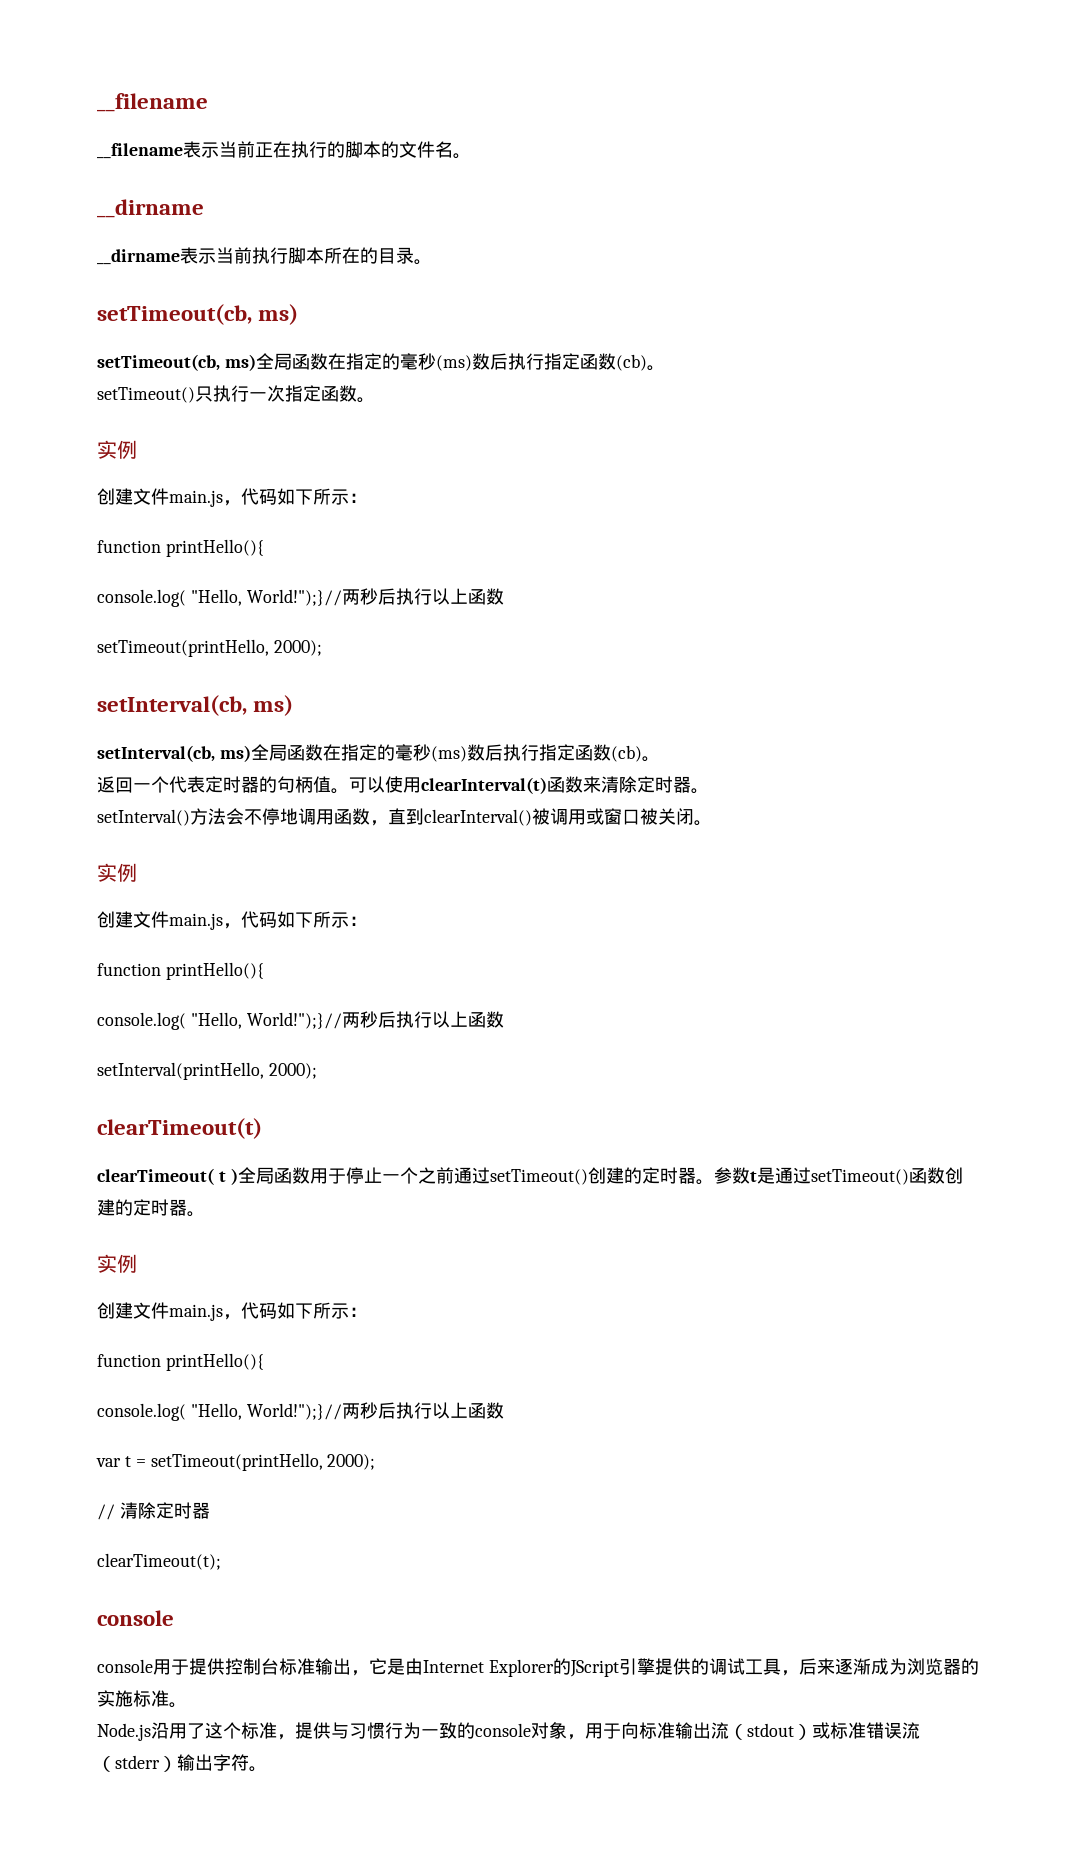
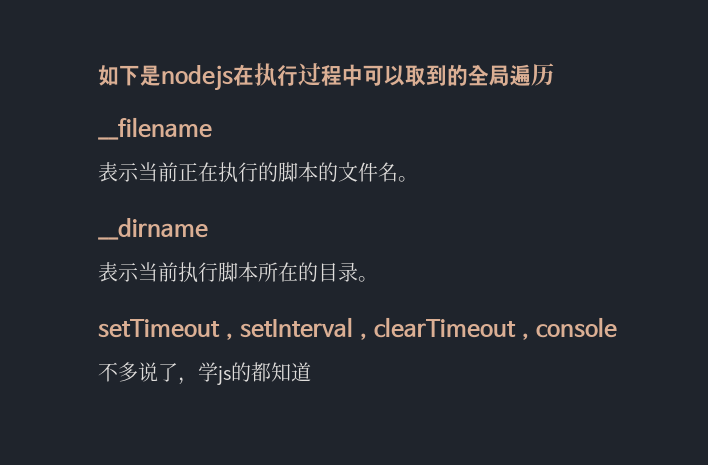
(97, 102) none -> [98,63,554,91] 如下是nodejs在执行过程中可以取到的全局遍历 //
[97,143,183,159] __filename -> (212, 128) none
[97,249,180,265] __dirname -> (208, 229) none
[97,304,299,325] [97,353,665,371] [97,385,375,403] [97,440,137,459] [97,488,367,507] [97,539,264,557] [97,588,504,607] [97,639,322,657] [97,695,294,716] [97,744,660,762] [97,776,709,794] [97,808,712,826] [97,863,137,882] [97,911,367,930] [97,962,264,980] [97,1011,504,1030] [97,1062,317,1080] [97,1118,262,1139] [97,1167,963,1185] [97,1199,205,1217] [97,1254,137,1273] [97,1302,367,1321] [97,1353,264,1371] [97,1402,504,1421] [96,1453,376,1471] [97,1502,210,1520] [97,1553,221,1570] [97,1610,174,1626] [97,1658,979,1677] [97,1690,187,1708] [97,1722,920,1741] [97,1754,267,1772] setTimeout(cb, ms) // setTimeout(cb, ms)全局函数在指定的毫秒(ms)数后执行指定函数(cb)。 // setTimeout()只执行一次指定函数。 // 实例 // 创建文件main.js，代码如下所示： // function printHello(){ // console.log( "Hello, World!");}//两秒后执行以上函数 // setTimeout(printHello, 2000); // setInterval(cb, ms) // setInterval(cb, ms)全局函数在指定的毫秒(ms)数后执行指定函数(cb)。 // 返回一个代表定时器的句柄值。可以使用clearInterval(t)函数来清除定时器。 // setInterval()方法会不停地调用函数，直到clearInterval()被调用或窗口被关闭。 // 实例 // 创建文件main.js，代码如下所示： // function printHello(){ // console.log( "Hello, World!");}//两秒后执行以上函数 // setInterval(printHello, 2000); // clearTimeout(t) // clearTimeout( t )全局函数用于停止一个之前通过setTimeout()创建的定时器。参数t是通过setTimeout()函数创建的定时器。 // 实例 // 创建文件main.js，代码如下所示： // function printHello(){ // console.log( "Hello, World!");}//两秒后执行以上函数 // var t = setTimeout(printHello, 2000); // // 清除定时器 // clearTimeout(t); // console // console用于提供控制台标准输出，它是由Internet Explorer的JScript引擎提供的调试工具，后来逐渐成为浏览器的实施标准。 // Node.js沿用了这个标准，提供与习惯行为一致的console对象，用于向标准输出流（stdout）或标准错误流（stderr）输出字符。 -> [98,317,617,340] [98,362,311,385] setTimeout，setInterval，clearTimeout，console // 不多说了，学js的都知道

